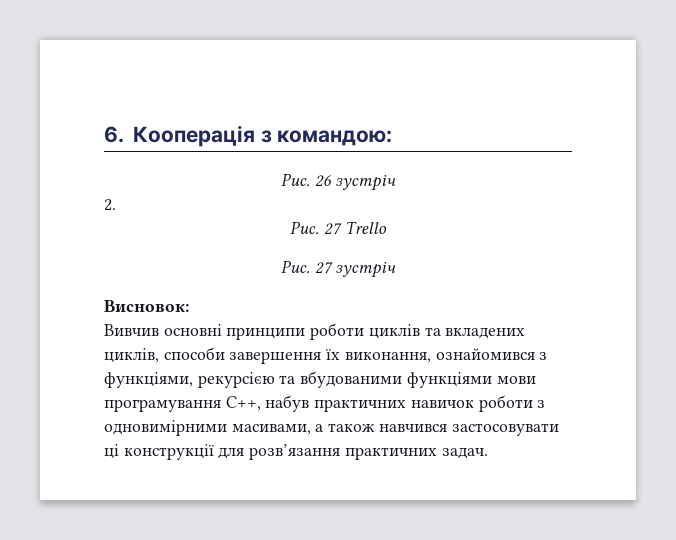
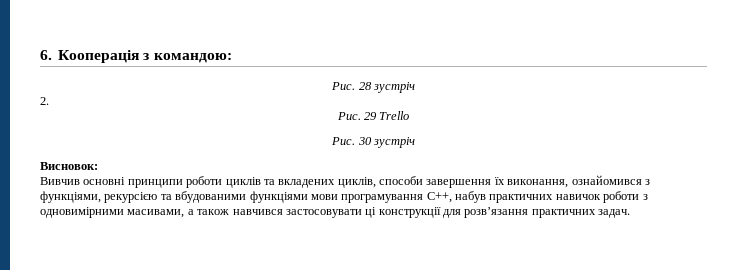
[314,175,332,187] 26 -> [358,82,372,90] 28
[324,223,342,235] 27 -> [364,112,377,120] 29
[314,262,333,274] 27 -> [357,137,372,145] 30

